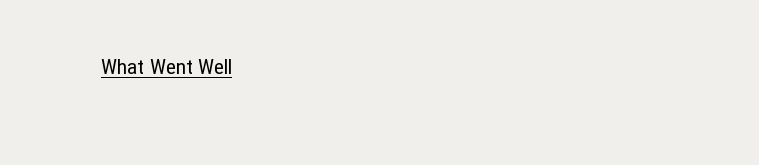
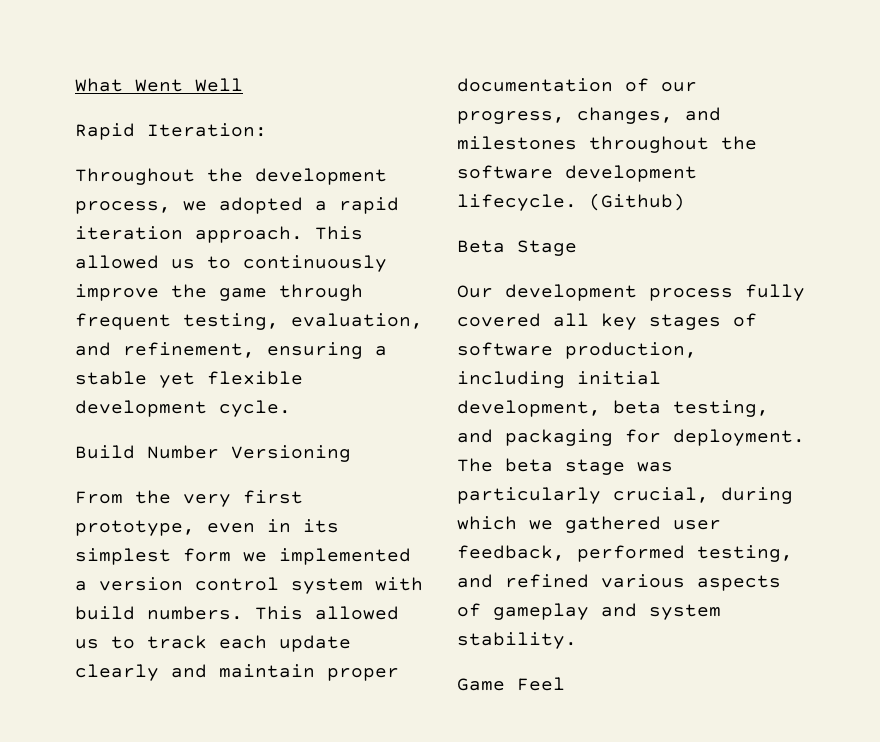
(233, 66) none -> [75,123,267,140] [75,168,387,185] [75,197,399,214] [75,226,363,243] [75,255,387,272] [75,284,363,301] [75,313,423,330] [75,342,387,359] [75,371,303,388] [75,400,291,417] [75,445,351,462] [75,490,303,507] [75,519,339,536] [75,548,411,565] [75,577,423,594] [75,606,399,620] [75,635,351,652] [75,664,399,681] [457,78,697,92] [457,107,721,124] [457,136,757,153] [457,165,697,182] [457,193,685,211] [457,240,577,256] [457,284,805,301] [457,313,757,330] [457,342,697,359] [457,371,661,388] [457,400,769,417] [457,429,805,446] [457,458,673,475] [457,487,793,504] [457,516,721,533] [457,545,793,562] [457,574,781,591] [457,603,721,620] [457,632,577,649] [457,677,565,691] // Rapid Iteration: // Throughout the development process, we adopted a rapid iteration approach. This allowed us to continuously improve the game through frequent testing, evaluation, and refinement, ensuring a stable yet flexible development cycle. // Build Number Versioning // From the very first prototype, even in its simplest form we implemented a version control system with build numbers. This allowed us to track each update clearly and maintain proper documentation of our progress, changes, and milestones throughout the software development lifecycle. (Github) // Beta Stage // Our development process fully covered all key stages of software production, including initial development, beta testing, and packaging for deployment. The beta stage was particularly crucial, during which we gathered user feedback, performed testing, and refined various aspects of gameplay and system stability. // Game Feel

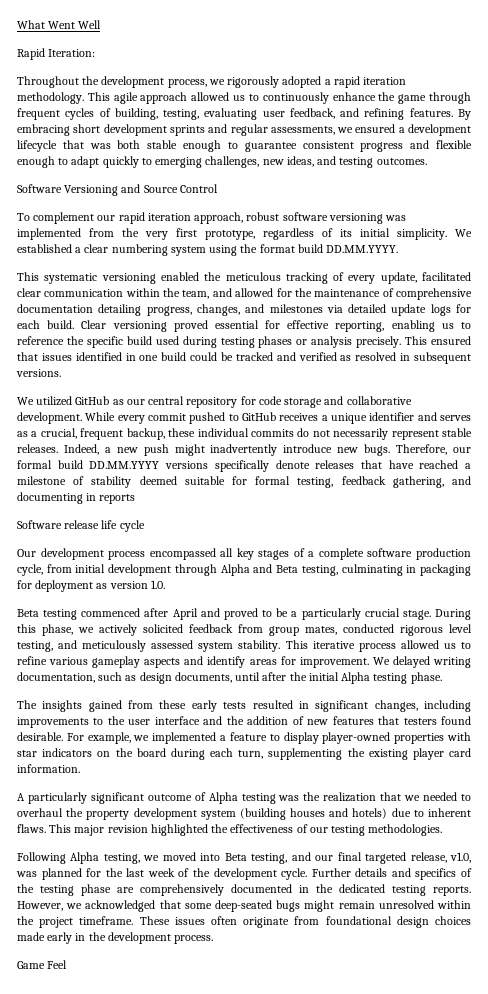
(207, 206) none -> [227,76,280,88] rigorously
[195,226,363,243] approach. This -> [17,92,188,104] methodology. This agile approach
[75,284,159,301] improve -> [332,92,376,101] enhance
[183,313,423,330] [75,342,387,359] [75,371,303,388] [75,400,291,417] [75,445,351,462] [75,490,303,507] [75,519,339,536] [75,548,411,565] [75,577,423,594] [75,606,399,620] [75,635,351,652] [75,664,399,681] [457,78,697,92] [457,107,721,124] [457,136,757,153] [457,165,697,182] [457,193,685,211] [457,240,577,256] testing, evaluation, and refinement, ensuring a stable yet flexible development cycle. // Build Number Versioning // From the very first prototype, even in its simplest form we implemented a version control system with build numbers. This allowed us to track each update clearly and maintain proper documentation of our progress, changes, and milestones throughout the software development lifecycle. (Github) // Beta Stage -> [65,108,471,120] [17,124,472,136] [17,140,472,152] [17,156,427,168] [17,184,218,196] [17,212,407,224] [17,228,472,240] [17,244,399,256] [17,272,472,284] [17,288,473,300] [17,304,472,316] [17,320,472,332] [17,336,472,348] [17,352,471,364] [16,369,61,377] [17,396,412,408] [17,412,471,424] [17,428,473,440] [17,444,472,456] [17,460,471,472] [17,476,471,488] [17,492,136,504] [17,520,145,532] cycles of building, testing, evaluating user feedback, and refining features. By embracing short development sprints and regular assessments, we ensured a development lifecycle that was both stable enough to guarantee consistent progress and flexible enough to adapt quickly to emerging challenges, new ideas, and testing outcomes. // Software Versioning and Source Control // To complement our rapid iteration approach, robust software versioning was implemented from the very first prototype, regardless of its initial simplicity. We established a clear numbering system using the format build DD.MM.YYYY. // This systematic versioning enabled the meticulous tracking of every update, facilitated clear communication within the team, and allowed for the maintenance of comprehensive documentation detailing progress, changes, and milestones via detailed update logs for each build. Clear versioning proved essential for effective reporting, enabling us to reference the specific build used during testing phases or analysis precisely. This ensured that issues identified in one build could be tracked and verified as resolved in subsequent versions. // We utilized GitHub as our central repository for code storage and collaborative development. While every commit pushed to GitHub receives a unique identifier and serves as a crucial, frequent backup, these individual commits do not necessarily represent stable releases. Indeed, a new push might inadvertently introduce new bugs. Therefore, our formal build DD.MM.YYYY versions specifically denote releases that have reached a milestone of stability deemed suitable for formal testing, feedback gathering, and documenting in reports // Software release life cycle
[745,284,805,301] [457,313,541,327] fully covered -> [149,548,216,560] encompassed
[457,342,697,359] [457,371,661,388] [457,400,769,417] [457,429,805,446] [457,458,673,475] [457,487,793,504] [457,516,721,533] [457,545,793,562] [457,574,781,591] [457,603,721,620] [457,632,577,649] software production, including initial development, beta testing, and packaging for deployment. The beta stage was particularly crucial, during which we gathered user feedback, performed testing, and refined various aspects of gameplay and system stability. -> [308,548,472,560] [17,564,472,576] [17,580,165,592] [17,608,471,620] [17,624,472,636] [17,640,471,652] [17,656,471,668] [17,672,442,684] [17,700,472,712] [17,716,471,728] [17,732,471,744] [17,748,472,760] [17,764,80,773] [17,792,471,804] [17,808,472,820] [17,824,443,836] [17,852,471,864] [16,868,472,880] [17,884,471,896] [17,900,471,912] [17,916,471,928] [17,932,214,944] a complete software production cycle, from initial development through Alpha and Beta testing, culminating in packaging for deployment as version 1.0. // Beta testing commenced after April and proved to be a particularly crucial stage. During this phase, we actively solicited feedback from group mates, conducted rigorous level testing, and meticulously assessed system stability. This iterative process allowed us to refine various gameplay aspects and identify areas for improvement. We delayed writing documentation, such as design documents, until after the initial Alpha testing phase. // The insights gained from these early tests resulted in significant changes, including improvements to the user interface and the addition of new features that testers found desirable. For example, we implemented a feature to display player-owned properties with star indicators on the board during each turn, supplementing the existing player card information. // A particularly significant outcome of Alpha testing was the realization that we needed to overhaul the property development system (building houses and hotels) due to inherent flaws. This major revision highlighted the effectiveness of our testing methodologies. // Following Alpha testing, we moved into Beta testing, and our final targeted release, v1.0, was planned for the last week of the development cycle. Further details and specifics of the testing phase are comprehensively documented in the dedicated testing reports. However, we acknowledged that some deep-seated bugs might remain unresolved within the project timeframe. These issues often originate from foundational design choices made early in the development process.

